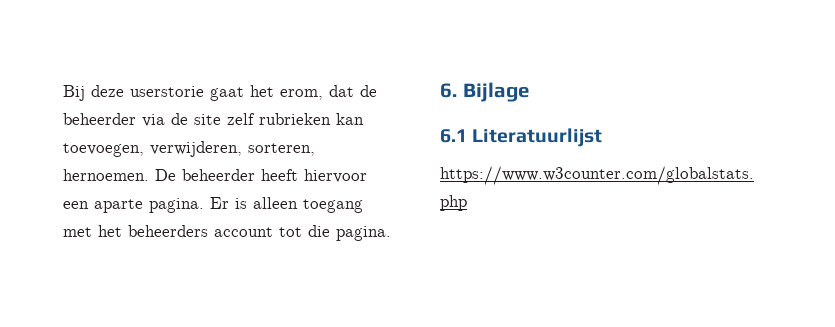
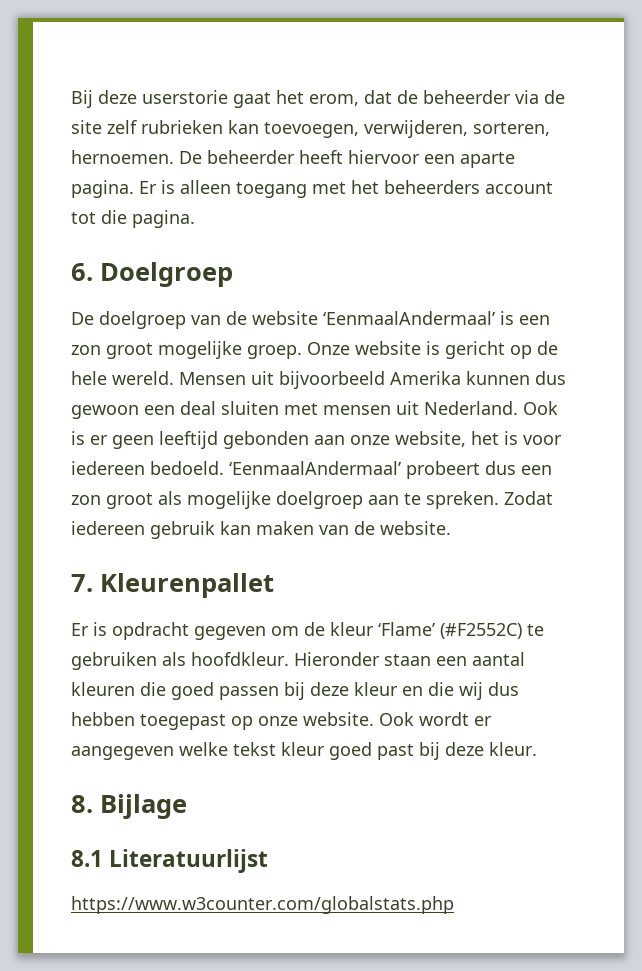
(457, 90) none -> [100,262,233,287] [71,311,550,329] [71,341,558,359] [71,371,566,389] [71,401,558,419] [71,431,562,449] [71,461,552,479] [71,491,553,509] [71,521,451,539] [71,573,274,598] [71,622,544,640] [71,652,525,670] [71,682,519,700] [71,712,492,730] [71,742,537,760] [71,795,93,813] Doelgroep // De doelgroep van de website ‘EenmaalAndermaal’ is een zon groot mogelijke groep. Onze website is gericht op de hele wereld. Mensen uit bijvoorbeeld Amerika kunnen dus gewoon een deal sluiten met mensen uit Nederland. Ook is er geen leeftijd gebonden aan onze website, het is voor iedereen bedoeld. ‘EenmaalAndermaal’ probeert dus een zon groot als mogelijke doelgroep aan te spreken. Zodat iedereen gebruik kan maken van de website. // 7. Kleurenpallet // Er is opdracht gegeven om de kleur ‘Flame’ (#F2552C) te gebruiken als hoofdkleur. Hieronder staan een aantal kleuren die goed passen bij deze kleur en die wij dus hebben toegepast op onze website. Ook wordt er aangegeven welke tekst kleur goed past bij deze kleur. // 8.
[440,129,467,143] 6.1 -> [71,850,103,867] 8.1

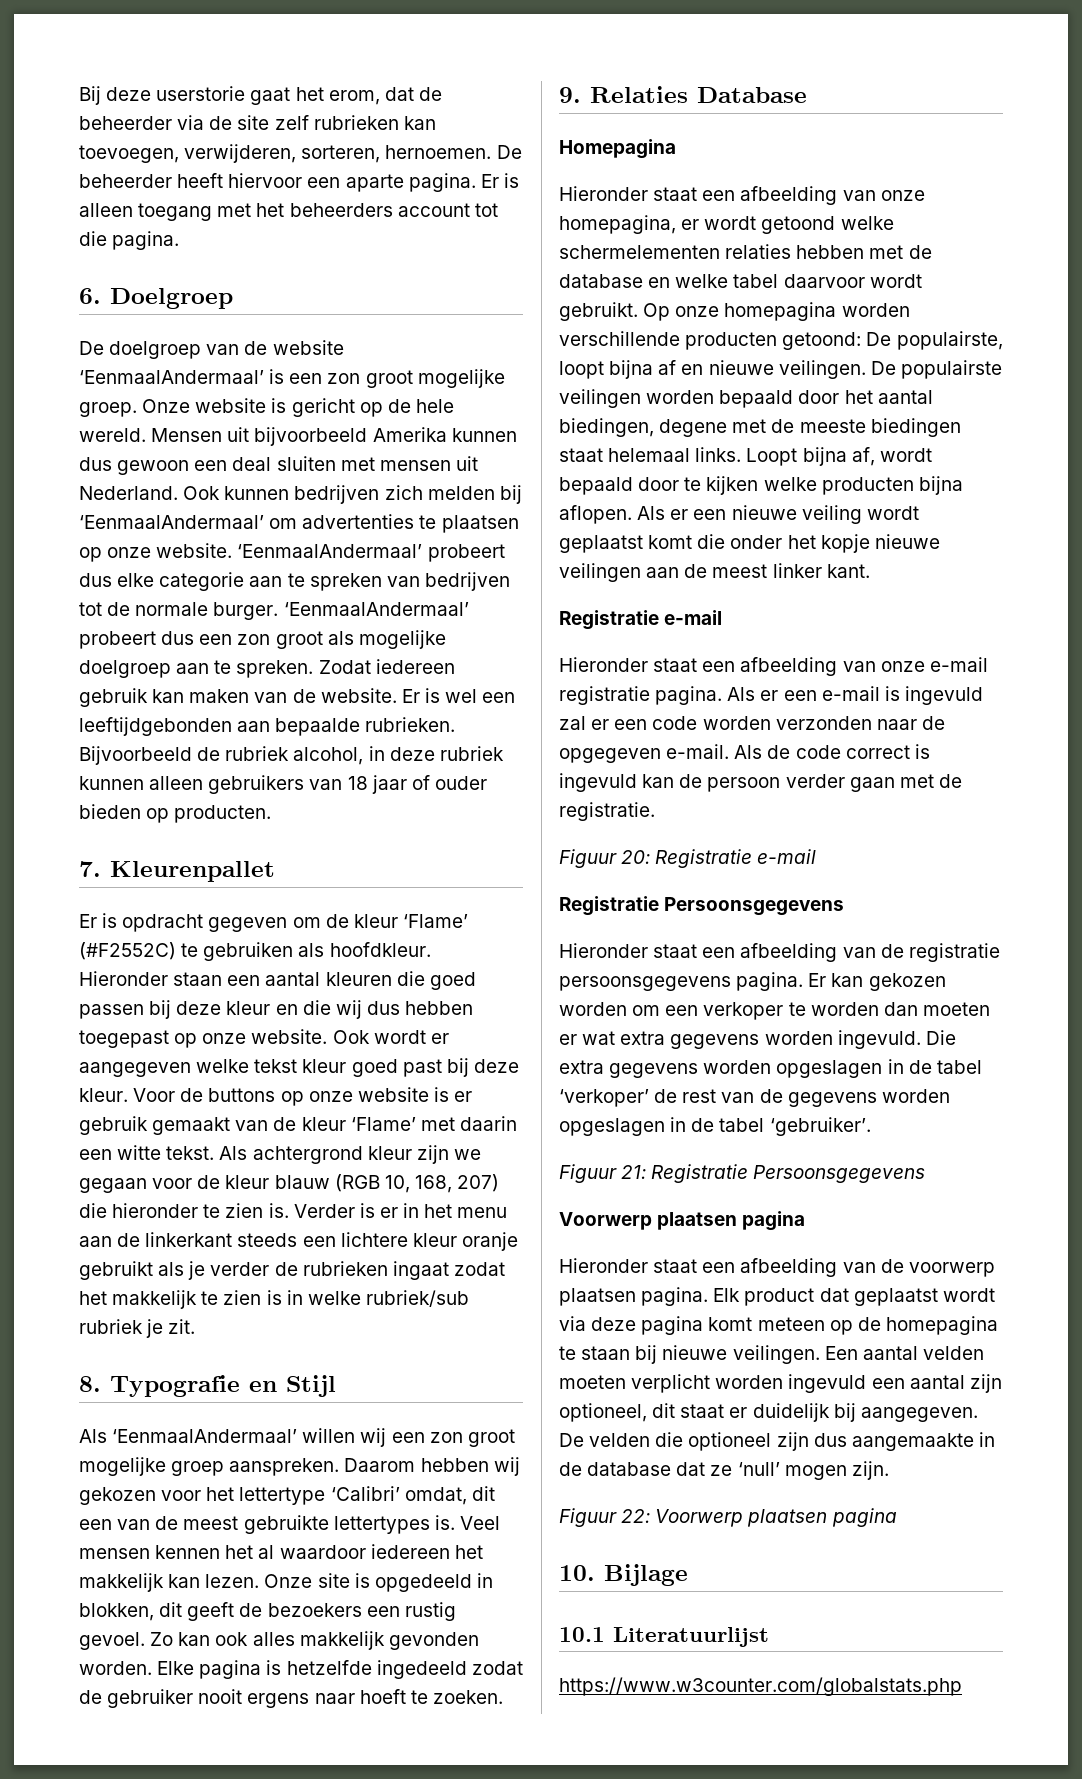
[71,431,562,449] [71,461,224,475] is er geen leeftijd gebonden aan onze website, het is voor iedereen bedoeld. -> [224,485,522,504] [79,514,519,533] [79,543,505,562] [79,572,510,591] [79,602,279,620] kunnen bedrijven zich melden bij ‘EenmaalAndermaal’ om advertenties te plaatsen op onze website. ‘EenmaalAndermaal’ probeert dus elke categorie aan te spreken van bedrijven tot de normale burger.
(451, 528) none -> [401,688,516,703] [79,717,456,736] [79,746,504,765] [79,775,487,794] [79,804,272,823] Er is wel een leeftijdgebonden aan bepaalde rubrieken. Bijvoorbeeld de rubriek alcohol, in deze rubriek kunnen alleen gebruikers van 18 jaar of ouder bieden op producten.
[71,795,93,813] // 8. -> [133,1087,473,1106] [79,1116,517,1135] [79,1145,481,1164] [79,1174,500,1193] [79,1203,508,1218] [79,1232,518,1251] [79,1261,505,1280] [79,1290,469,1309] [79,1319,196,1338] [79,1375,336,1397] [79,1428,515,1447] [79,1457,520,1476] [79,1486,495,1505] [79,1515,500,1534] [79,1544,483,1559] [79,1573,493,1592] [79,1602,456,1621] [79,1631,479,1650] [79,1660,523,1679] [79,1689,503,1708] [559,86,807,103] [559,139,676,159] [559,186,925,205] [559,215,894,234] [559,244,932,259] [559,274,922,288] [559,302,910,321] [559,331,1003,350] [559,360,1002,379] [559,389,933,408] [559,418,961,437] [559,447,932,466] [559,476,963,495] [559,505,919,524] [559,534,940,553] [559,563,870,582] [559,610,723,630] [559,657,988,676] [559,686,983,705] [559,716,945,730] [559,744,930,763] [559,773,962,792] [559,802,655,821] [559,849,817,868] [559,896,845,916] [559,943,1000,962] [559,972,946,991] [559,1002,990,1020] [559,1030,956,1049] [559,1059,982,1078] [559,1089,950,1107] [559,1117,871,1136] [559,1164,926,1183] [559,1211,806,1231] [559,1258,995,1277] [559,1287,995,1306] [559,1316,998,1335] [559,1345,984,1364] [559,1374,1002,1393] [559,1403,978,1422] [559,1432,995,1451] [559,1461,889,1480] [559,1508,897,1527] [559,1565,595,1581] Voor de buttons op onze website is er gebruik gemaakt van de kleur ‘Flame’ met daarin een witte tekst. Als achtergrond kleur zijn we gegaan voor de kleur blauw (RGB 10, 168, 207) die hieronder te zien is. Verder is er in het menu aan de linkerkant steeds een lichtere kleur oranje gebruikt als je verder de rubrieken ingaat zodat het makkelijk te zien is in welke rubriek/sub rubriek je zit. // 8. Typografie en Stijl // Als ‘EenmaalAndermaal’ willen wij een zon groot mogelijke groep aanspreken. Daarom hebben wij gekozen voor het lettertype ‘Calibri’ omdat, dit een van de meest gebruikte lettertypes is. Veel mensen kennen het al waardoor iedereen het makkelijk kan lezen. Onze site is opgedeeld in blokken, dit geeft de bezoekers een rustig gevoel. Zo kan ook alles makkelijk gevonden worden. Elke pagina is hetzelfde ingedeeld zodat de gebruiker nooit ergens naar hoeft te zoeken. // 9. Relaties Database // Homepagina // Hieronder staat een afbeelding van onze homepagina, er wordt getoond welke schermelementen relaties hebben met de database en welke tabel daarvoor wordt gebruikt. Op onze homepagina worden verschillende producten getoond: De populairste, loopt bijna af en nieuwe veilingen. De populairste veilingen worden bepaald door het aantal biedingen, degene met de meeste biedingen staat helemaal links. Loopt bijna af, wordt bepaald door te kijken welke producten bijna aflopen. Als er een nieuwe veiling wordt geplaatst komt die onder het kopje nieuwe veilingen aan de meest linker kant. // Registratie e-mail // Hieronder staat een afbeelding van onze e-mail registratie pagina. Als er een e-mail is ingevuld zal er een code worden verzonden naar de opgegeven e-mail. Als de code correct is ingevuld kan de persoon verder gaan met de registratie. // Figuur 20: Registratie e-mail // Registratie Persoonsgegevens // Hieronder staat een afbeelding van de registratie persoonsgegevens pagina. Er kan gekozen worden om een verkoper te worden dan moeten er wat extra gegevens worden ingevuld. Die extra gegevens worden opgeslagen in de tabel ‘verkoper’ de rest van de gegevens worden opgeslagen in de tabel ‘gebruiker’. // Figuur 21: Registratie Persoonsgegevens // Voorwerp plaatsen pagina // Hieronder staat een afbeelding van de voorwerp plaatsen pagina. Elk product dat geplaatst wordt via deze pagina komt meteen op de homepagina te staan bij nieuwe veilingen. Een aantal velden moeten verplicht worden ingevuld een aantal zijn optioneel, dit staat er duidelijk bij aangegeven. De velden die optioneel zijn dus aangemaakte in de database dat ze ‘null’ mogen zijn. // Figuur 22: Voorwerp plaatsen pagina // 10.
[71,850,103,867] 8.1 -> [559,1627,605,1642] 10.1

